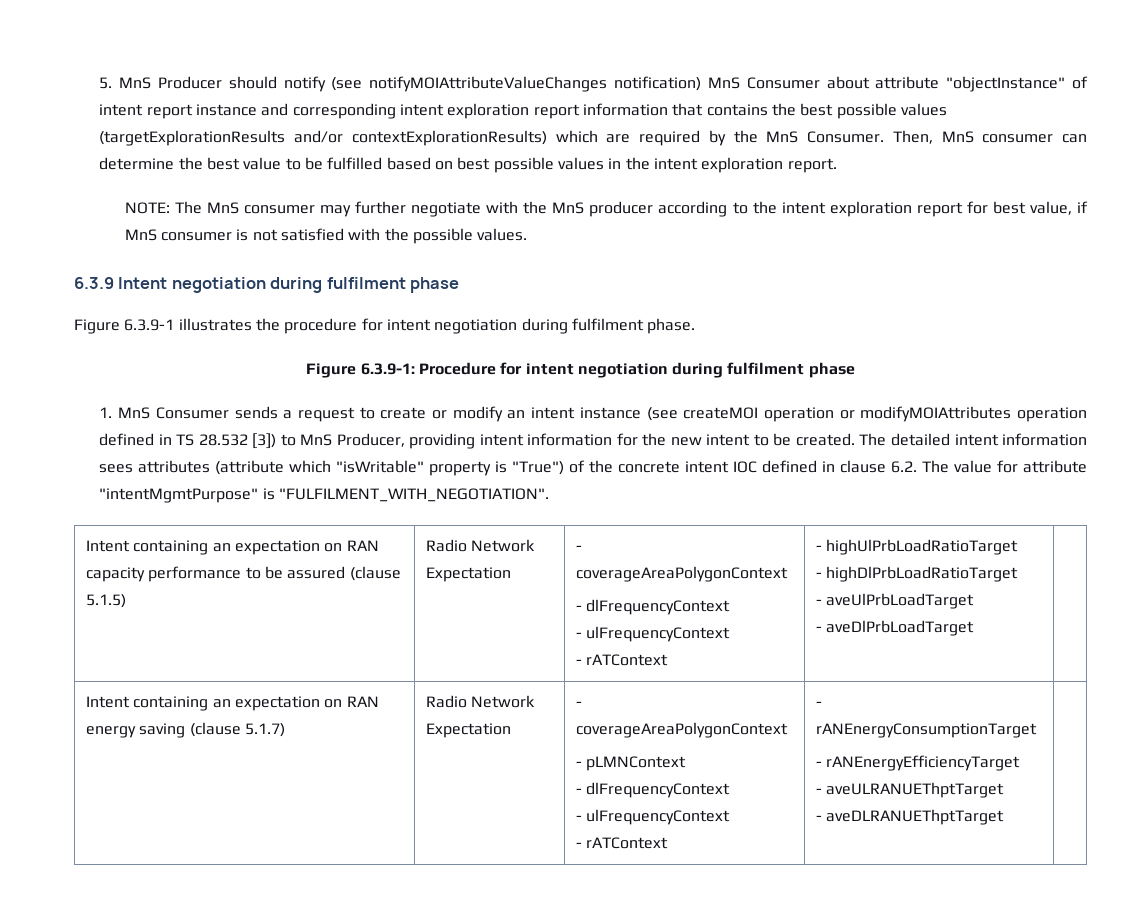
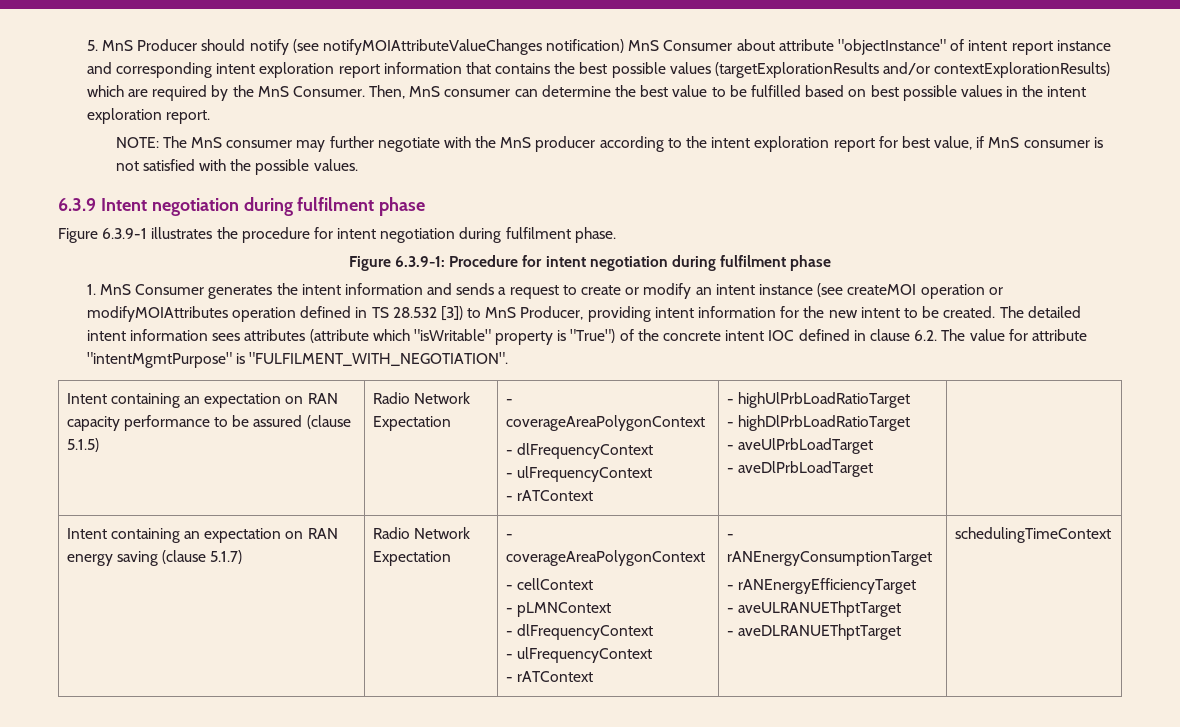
(229, 413) none -> [208,283,453,299] generates the intent information and
(789, 730) none -> [505,578,593,590] // - cellContext
(1005, 817) none -> [954,527,1111,543] schedulingTimeContext

